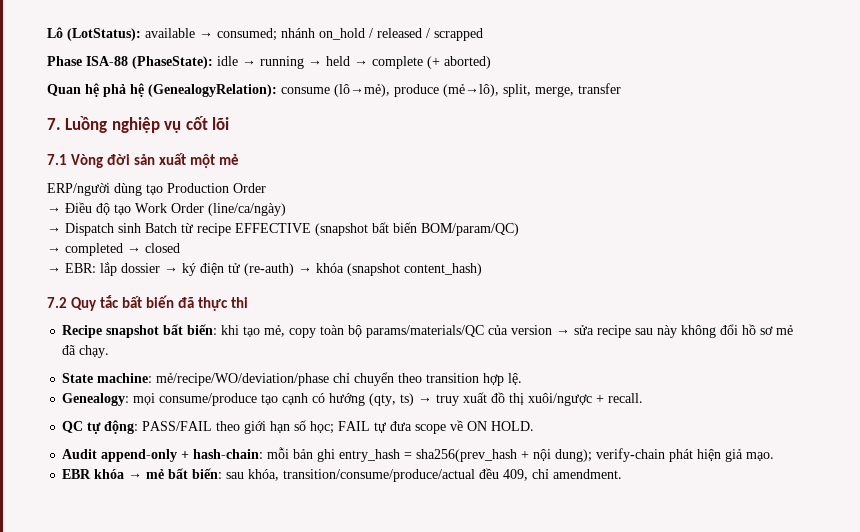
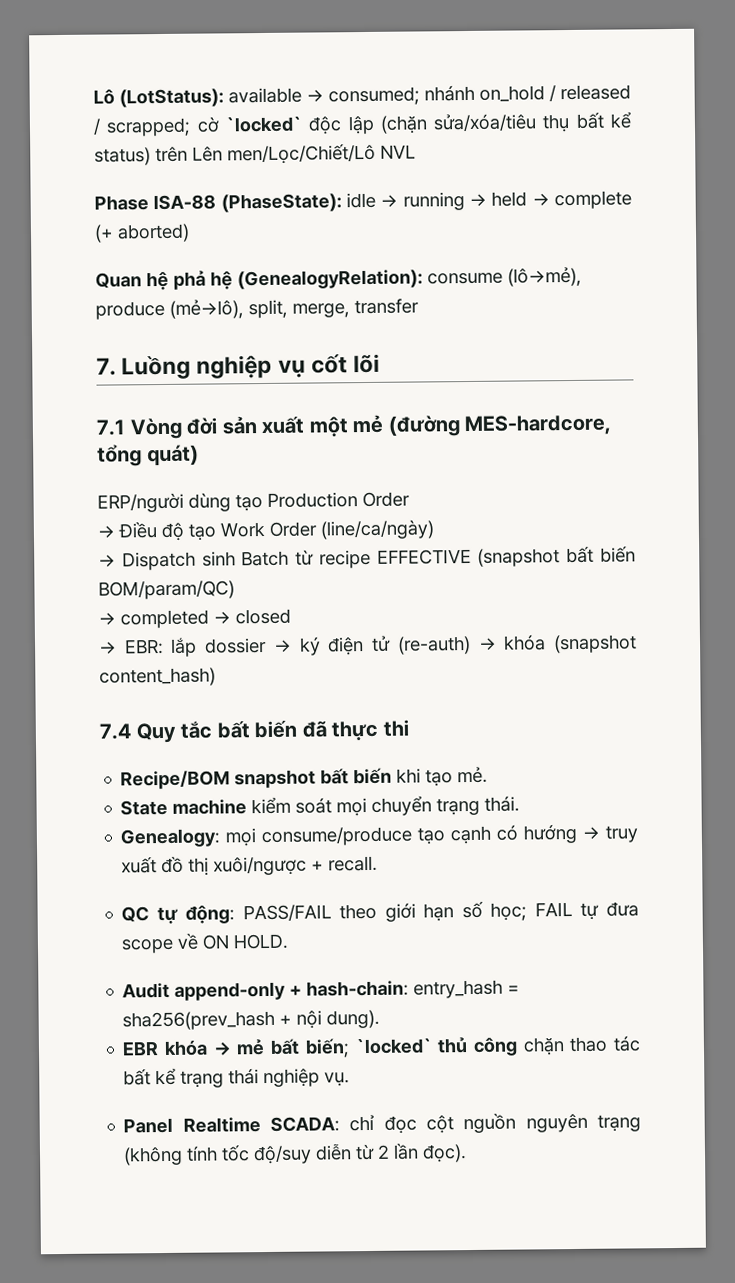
[434,28,483,41] scrapped -> [106,111,631,137] [94,143,416,166] scrapped; cờ `locked` độc lập (chặn sửa/xóa/tiêu thụ bất kể status) trên Lên men/Lọc/Chiết/Lô NVL
(240, 159) none -> [387,414,612,437] [97,444,199,467] (đường MES-hardcore, tổng quát)
[47,297,67,308] 7.2 -> [99,723,131,740] 7.4
[62,325,103,338] Recipe -> [120,770,231,790] Recipe/BOM
[187,324,218,335] biến: -> [353,767,393,785] biến
[264,324,794,338] [62,345,110,358] [62,372,523,386] mẻ, copy toàn bộ params/materials/QC của version → sửa recipe sau này không đổi hồ sơ mẻ đã chạy. // State machine: mẻ/recipe/WO/deviation/phase chỉ chuyển theo transition hợp lệ. -> [457,766,489,784] [120,795,521,817] mẻ. // State machine kiểm soát mọi chuyển trạng thái.
[369,393,415,406] (qty, ts) -> (578, 833) none
[267,447,336,462] mỗi bản ghi -> (410, 988) none
[555,448,775,462] dung); verify-chain phát hiện giả mạo. -> [326,1009,381,1029] dung).
[192,468,623,482] biến: sau khóa, transition/consume/produce/actual đều 409, chỉ amendment. -> [304,1035,641,1058] [123,1067,351,1088] [123,1113,641,1134] [123,1143,468,1166] biến; `locked` thủ công chặn thao tác bất kể trạng thái nghiệp vụ. // Panel Realtime SCADA: chỉ đọc cột nguồn nguyên trạng (không tính tốc độ/suy diễn từ 2 lần đọc).

